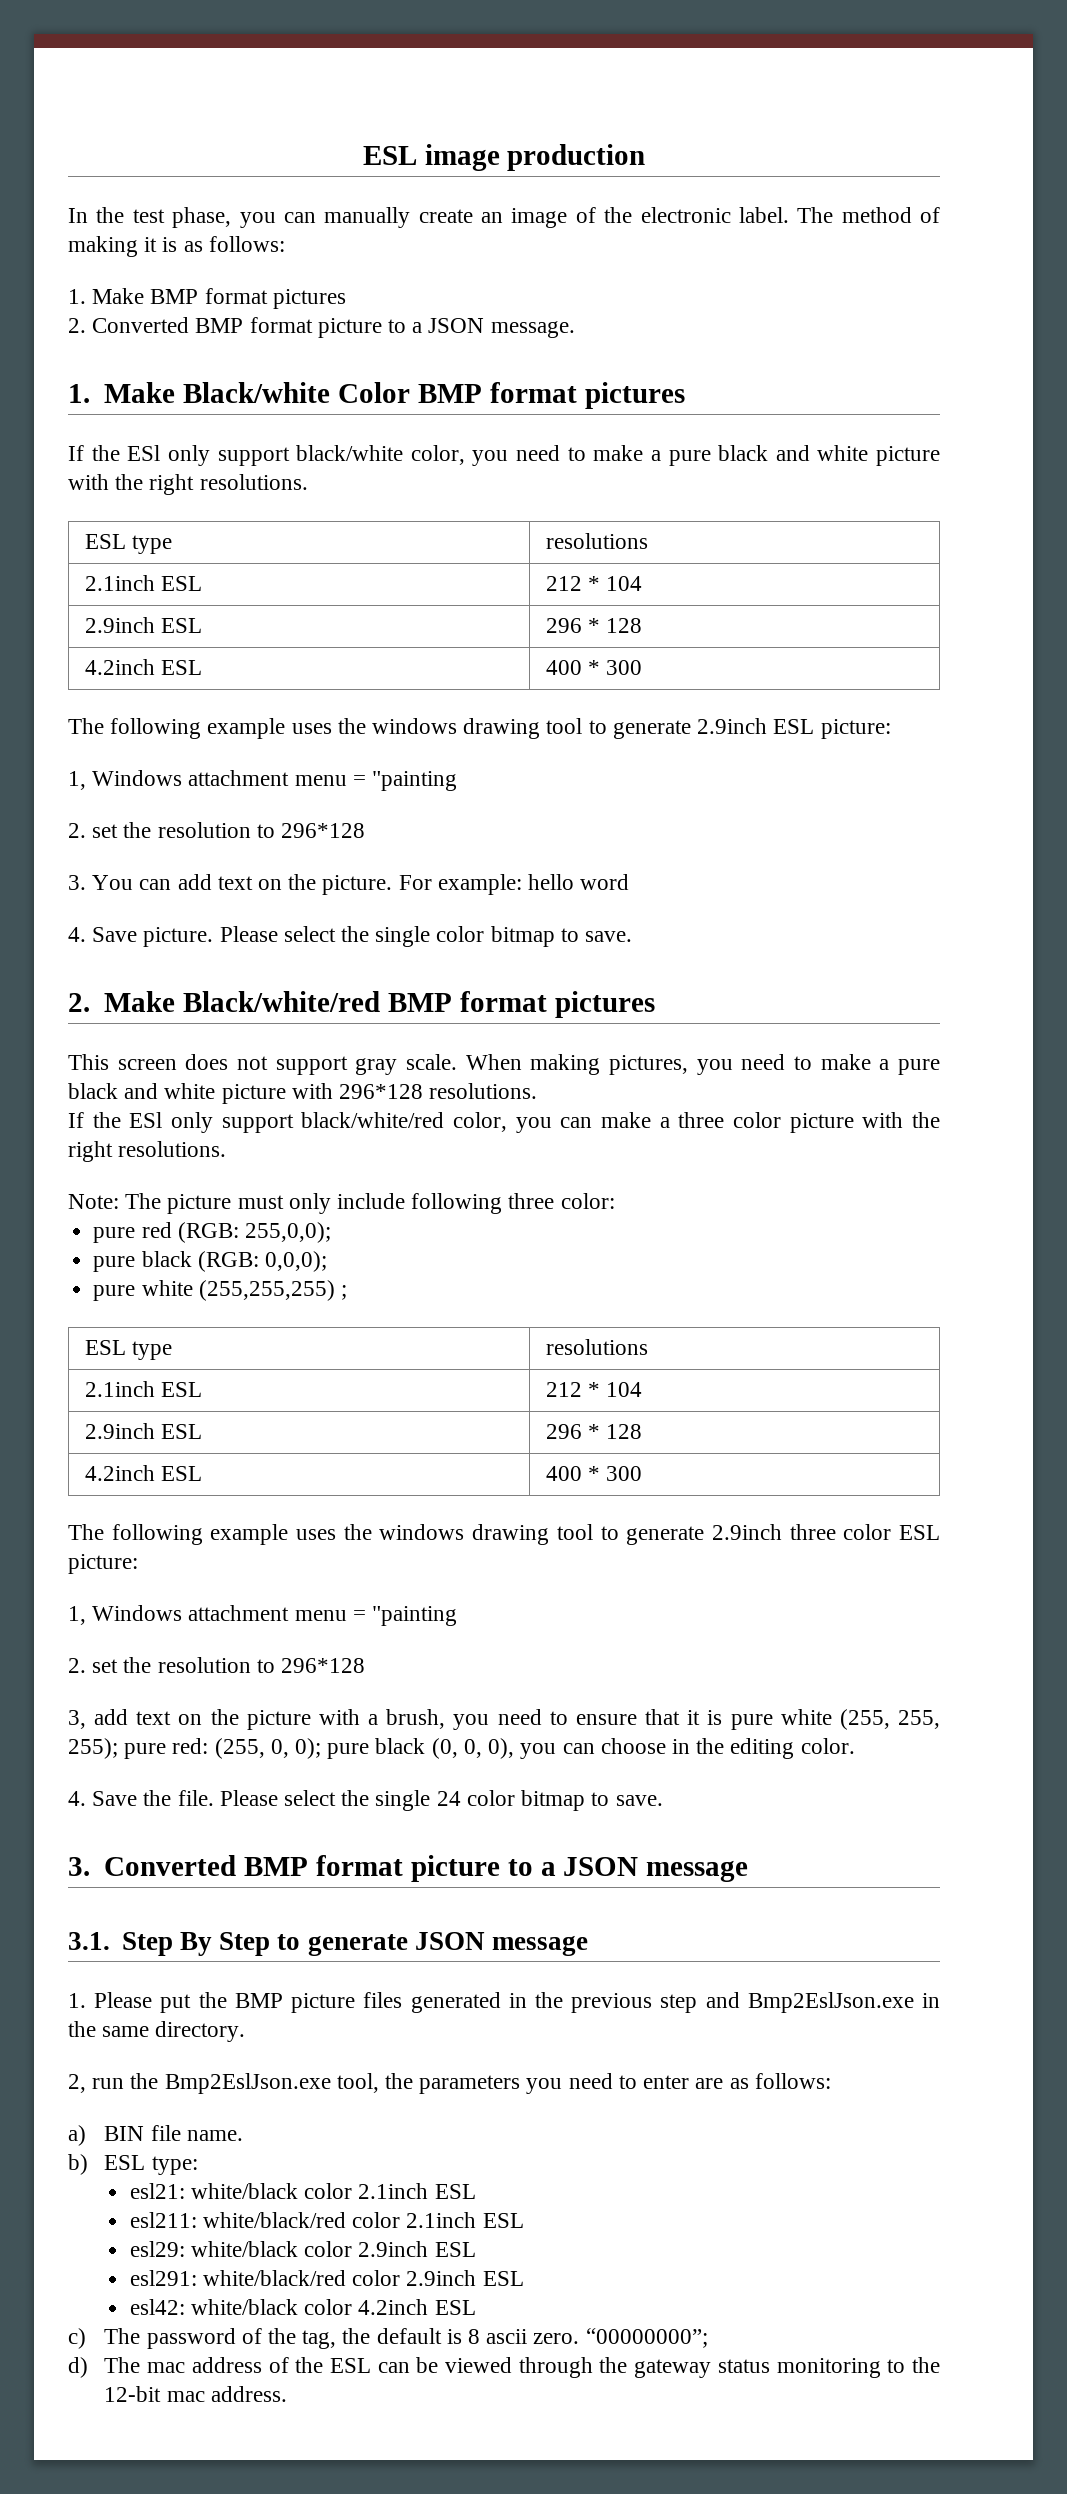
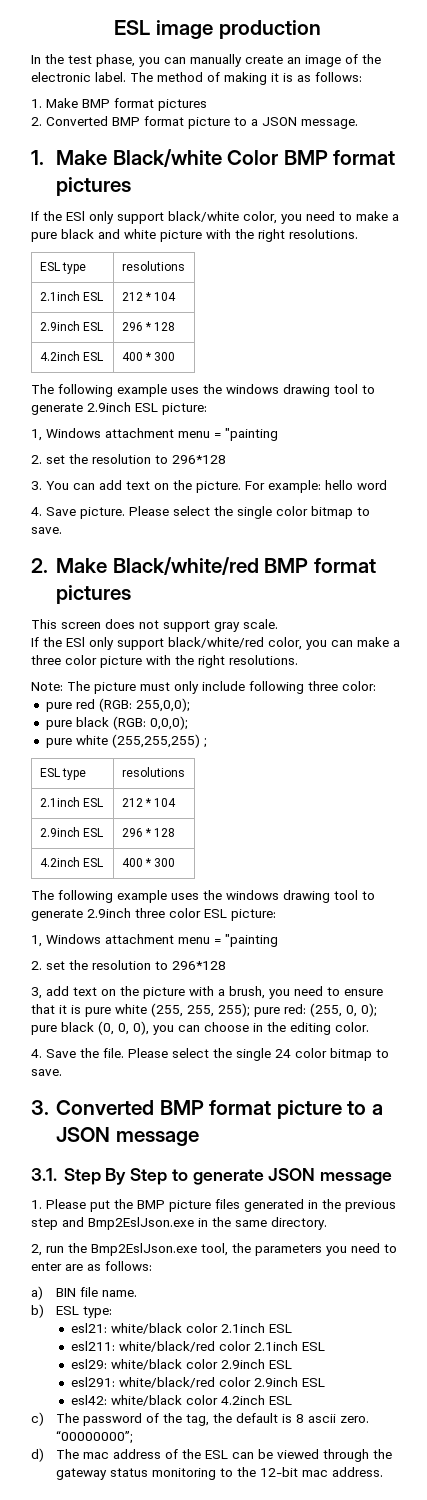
[465,1054,940,1075] [68,1083,538,1104] When making pictures, you need to make a pure black and white picture with 296*128 resolutions. -> (278, 624) none

